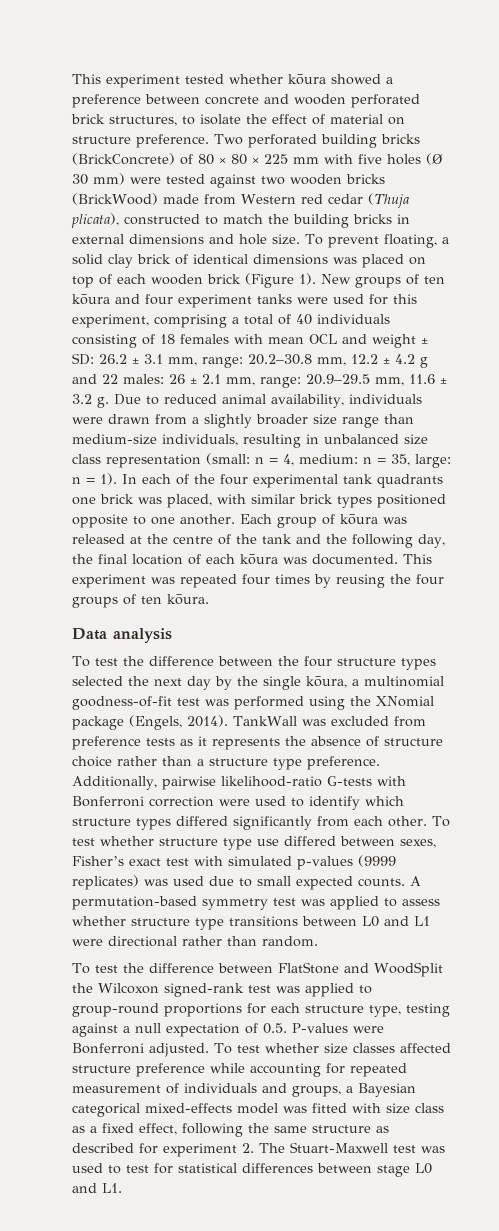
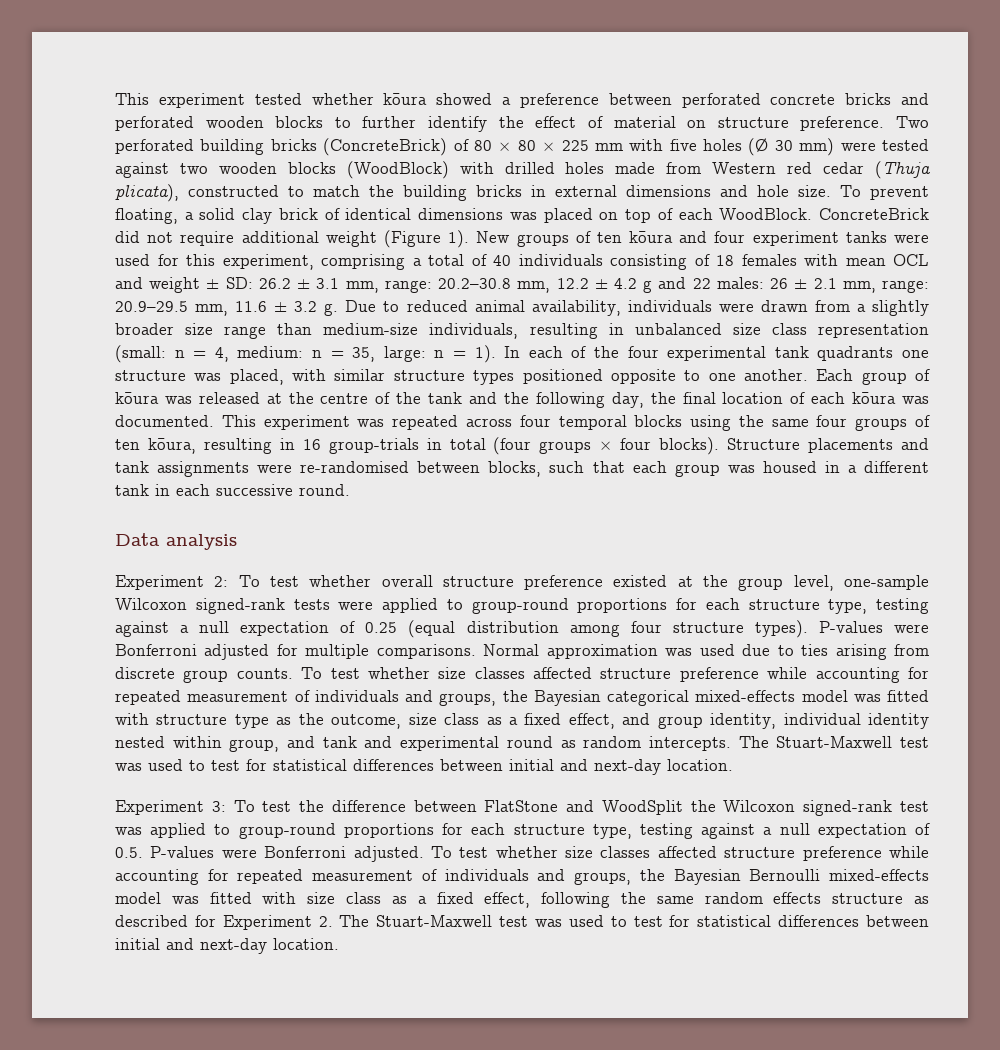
[205,94,420,108] [71,114,241,126] concrete and wooden perforated brick structures, to isolate -> [681,93,929,108] [115,116,488,132] perforated concrete bricks and perforated wooden blocks to further identify
[72,153,175,165] (BrickConcrete) -> [323,138,448,156] (ConcreteBrick)
[346,174,385,184] [72,193,158,205] bricks (BrickWood) -> [287,161,605,179] blocks (WoodBlock) with drilled holes
[151,274,241,285] wooden brick -> [719,208,930,220] [115,231,377,247] WoodBlock. ConcreteBrick did not require additional weight
[100,494,134,504] brick -> [115,370,186,381] structure
[299,494,333,504] brick -> [393,370,465,381] structure
[242,574,444,588] [72,594,209,608] [72,628,172,643] [72,656,436,670] [72,676,444,690] [72,696,434,710] [72,715,426,730] [72,736,443,750] [72,756,380,770] [72,776,406,790] [72,796,404,810] [72,816,450,830] [72,836,436,850] [72,855,396,870] [72,875,421,890] [72,896,440,910] [72,916,430,930] [72,936,318,947] four times by reusing the four groups of ten kōura. // Data analysis // To test the difference between the four structure types selected the next day by the single kōura, a multinomial goodness-of-fit test was performed using the XNomial package (Engels, 2014). TankWall was excluded from preference tests as it represents the absence of structure choice rather than a structure type preference. Additionally, pairwise likelihood-ratio G-tests with Bonferroni correction were used to identify which structure types differed significantly from each other. To test whether structure type use differed between sexes, Fisher’s exact test with simulated p-values (9999 replicates) was used due to small expected counts. A permutation-based symmetry test was applied to assess whether structure type transitions between L0 and L1 were directional rather than random. // -> [465,415,931,431] [115,437,929,455] [115,461,929,477] [115,484,350,496] [115,533,237,550] [115,575,929,591] [115,598,929,614] [115,620,930,638] [115,644,929,660] [115,667,929,683] [115,690,929,706] [115,713,929,729] [115,736,930,752] [115,759,733,775] [115,800,226,815] across four temporal blocks using the same four groups of ten kōura, resulting in 16 group-trials in total (four groups × four blocks). Structure placements and tank assignments were re-randomised between blocks, such that each group was housed in a different tank in each successive round. // Data analysis // Experiment 2: To test whether overall structure preference existed at the group level, one-sample Wilcoxon signed-rank tests were applied to group-round proportions for each structure type, testing against a null expectation of 0.25 (equal distribution among four structure types). P-values were Bonferroni adjusted for multiple comparisons. Normal approximation was used due to ties arising from discrete group counts. To test whether size classes affected structure preference while accounting for repeated measurement of individuals and groups, the Bayesian categorical mixed-effects model was fitted with structure type as the outcome, size class as a fixed effect, and group identity, individual identity nested within group, and tank and experimental round as random intercepts. The Stuart-Maxwell test was used to test for statistical differences between initial and next-day location. // Experiment 3:
[346,1083,416,1097] [72,1103,140,1117] a Bayesian categorical -> [639,869,821,885] the Bayesian Bernoulli
(307, 1129) none -> [704,892,822,904] random effects
[163,1143,237,1157] experiment -> [222,915,312,930] Experiment
[377,1163,432,1177] [72,1183,122,1193] stage L0 and L1. -> [115,938,339,954] initial and next-day location.

